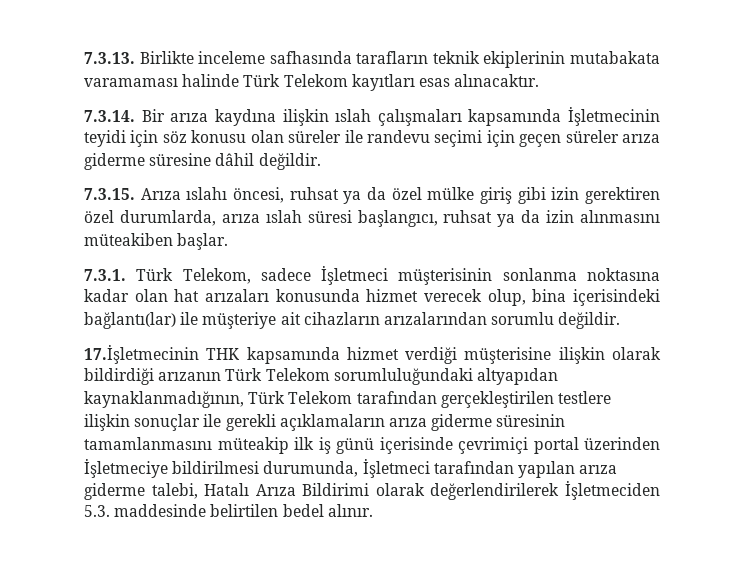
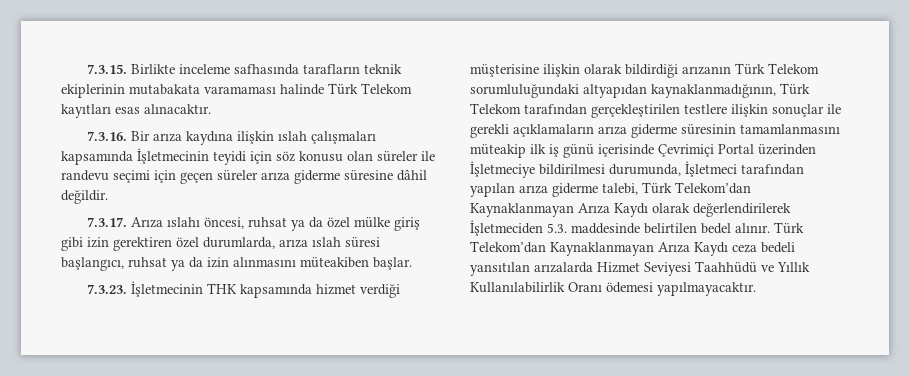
[84,52,135,64] 7.3.13. -> [87,64,128,74] 7.3.15.
[84,110,135,122] 7.3.14. -> [87,131,128,141] 7.3.16.
[84,188,135,200] 7.3.15. -> [87,217,128,227] 7.3.17.
[84,265,660,285] [84,289,661,306] [84,312,621,329] [84,344,199,364] 7.3.1. Türk Telekom, sadece İşletmeci müşterisinin sonlanma noktasına kadar olan hat arızaları konusunda hizmet verecek olup, bina içerisindeki bağlantı(lar) ile müşteriye ait cihazların arızalarından sorumlu değildir. // 17.İşletmecinin -> [87,281,204,297] 7.3.23. İşletmecinin
[458,437,579,454] çevrimiçi portal -> [658,144,754,157] Çevrimiçi Portal
[204,483,370,496] Hatalı Arıza Bildirimi -> [642,182,751,194] [470,203,648,217] Türk Telekom’dan Kaynaklanmayan Arıza Kaydı
(373, 510) none -> [774,222,804,234] [470,241,795,256] [470,261,810,276] [470,282,756,296] Türk Telekom’dan Kaynaklanmayan Arıza Kaydı ceza bedeli yansıtılan arızalarda Hizmet Seviyesi Taahhüdü ve Yıllık Kullanılabilirlik Oranı ödemesi yapılmayacaktır.

